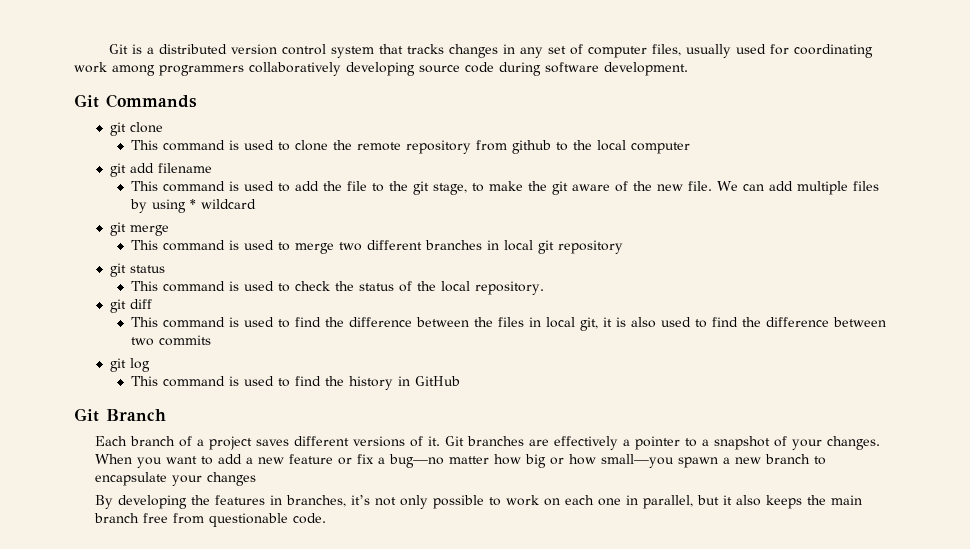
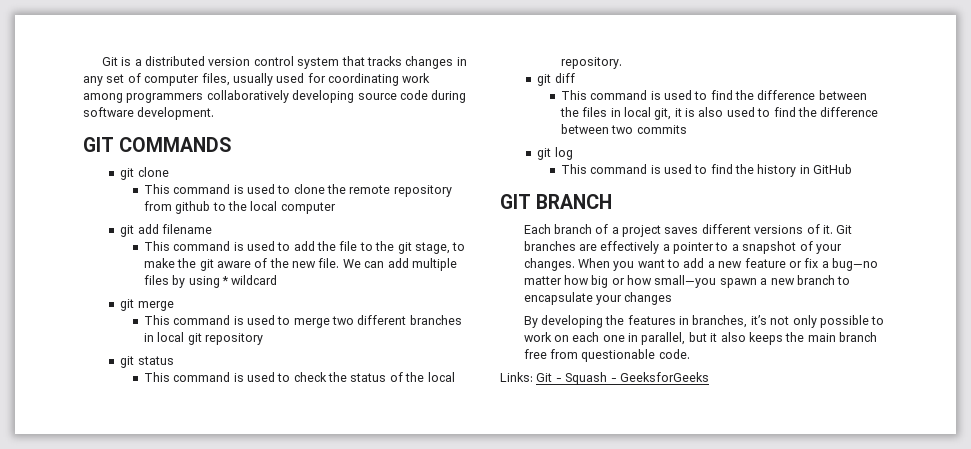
[74,94,197,108] Git Commands -> [83,137,232,152] GIT COMMANDS
[74,408,166,422] Git Branch -> [500,194,613,209] GIT BRANCH
(326, 518) none -> [500,372,709,385] // Links: Git - Squash - GeeksforGeeks

